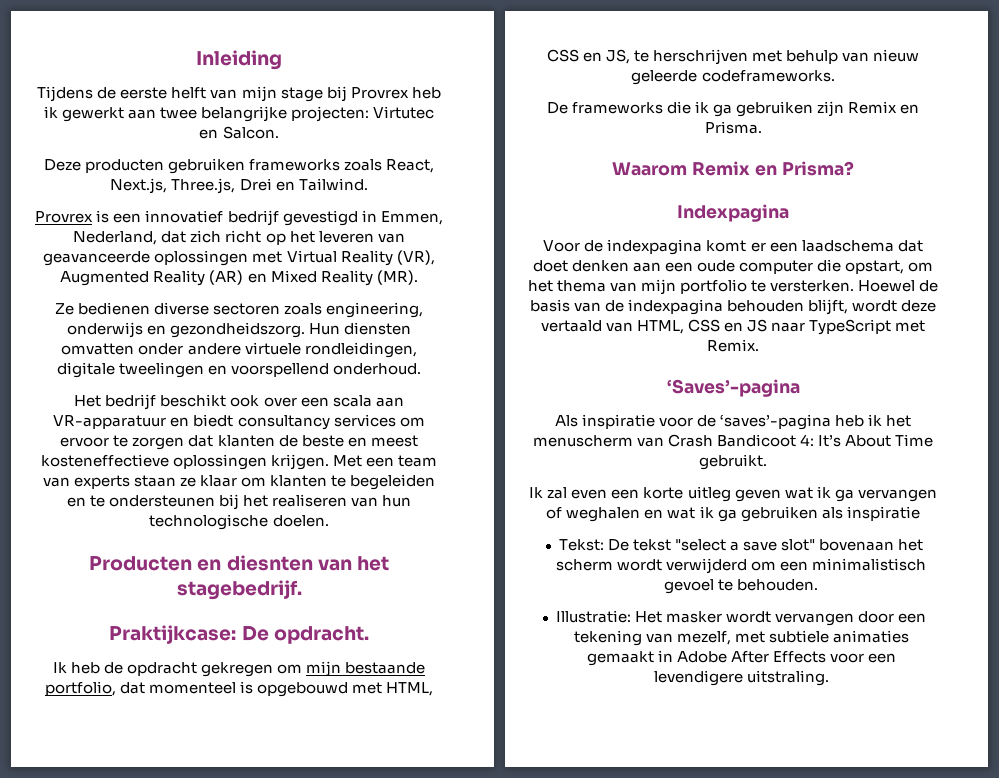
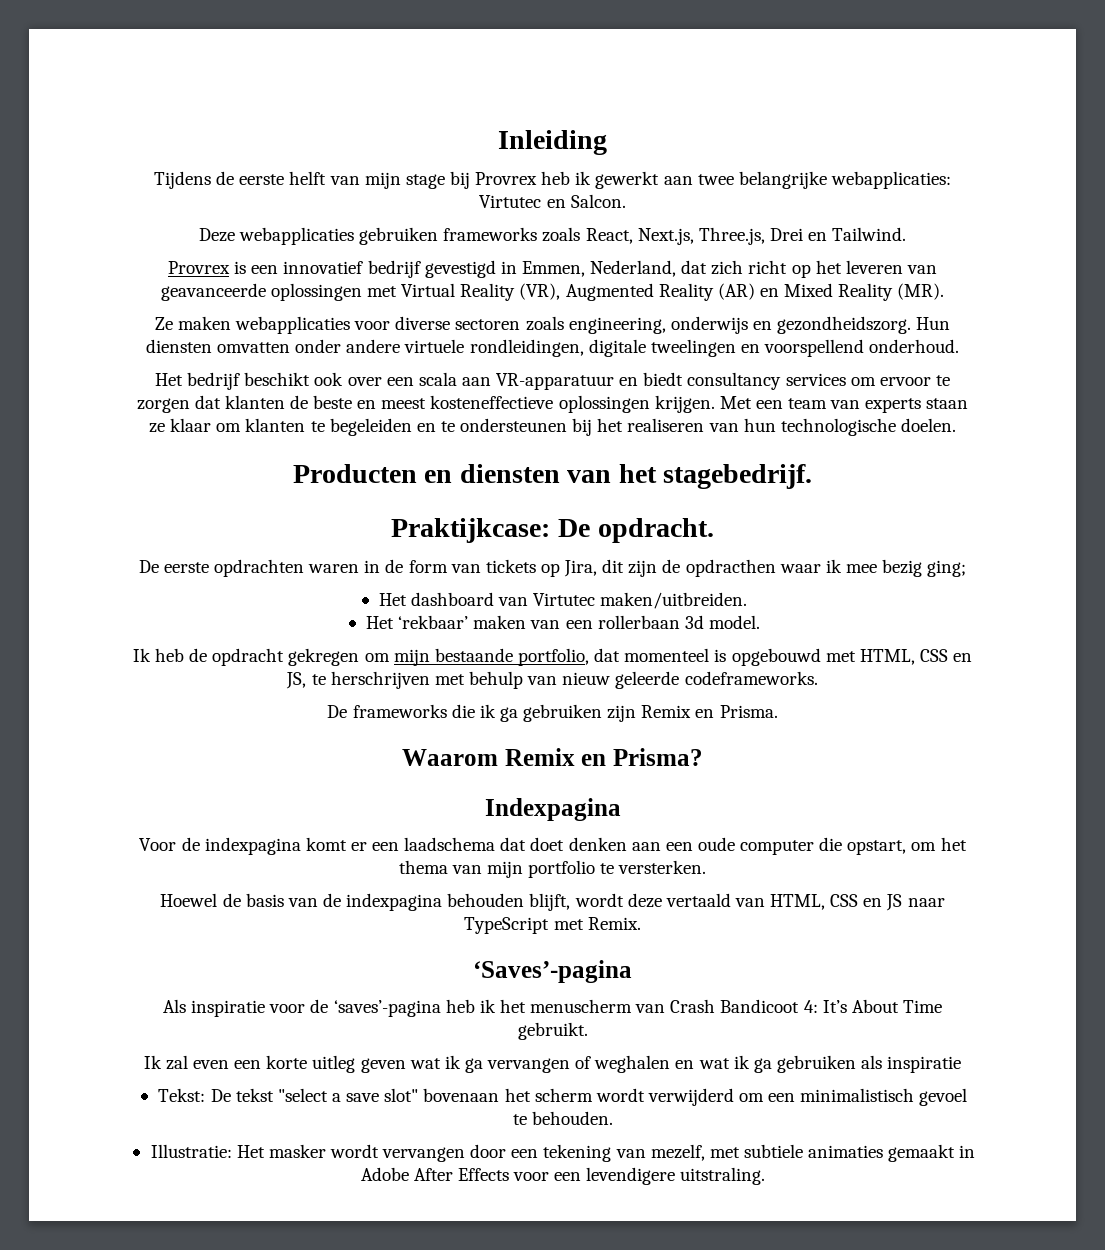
[291,106,370,122] projecten: -> [830,171,951,189] webapplicaties:
[84,159,164,173] producten -> [238,227,354,245] webapplicaties
[77,302,150,315] bedienen -> [177,316,391,334] maken webapplicaties voor
[226,555,313,571] diesnten -> [459,464,560,483] diensten
(369, 635) none -> [138,559,967,577] [378,592,748,609] [365,615,760,629] // De eerste opdrachten waren in de form van tickets op Jira, dit zijn de opdracthen waar ik mee bezig ging; // Het dashboard van Virtutec maken/uitbreiden. // Het ‘rekbaar’ maken van een rollerbaan 3d model.
(855, 286) none -> (707, 867) //

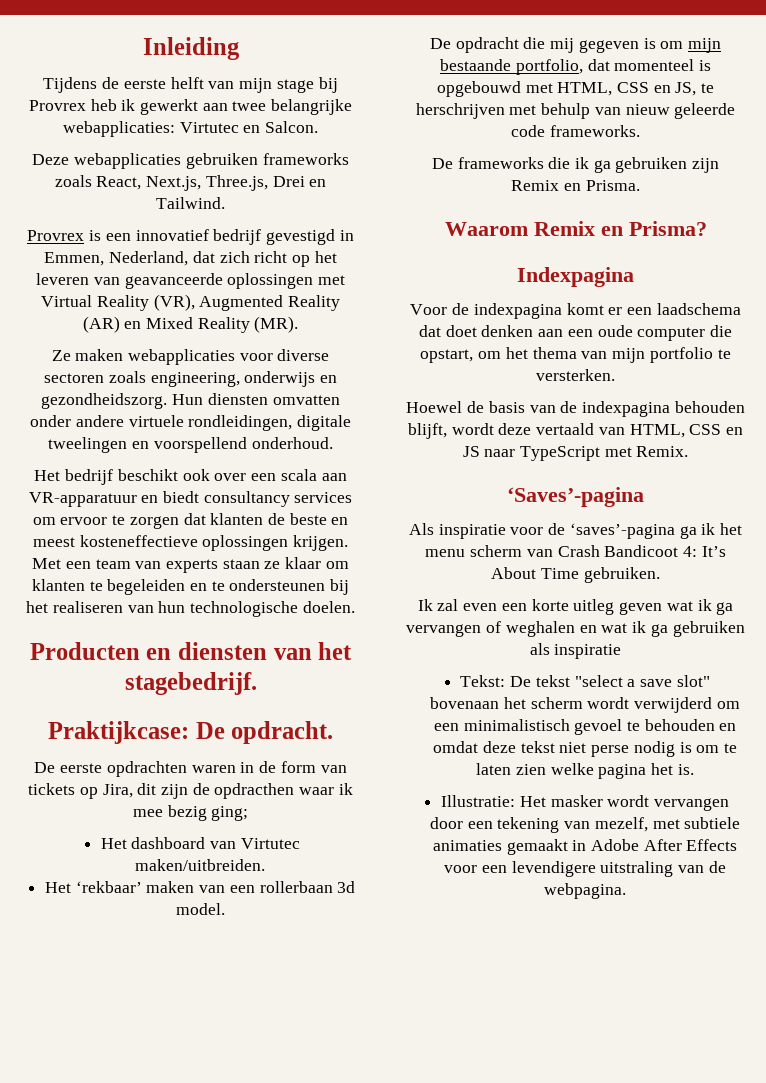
[132,648,360,666] Ik heb de opdracht gekregen -> [429,37,656,53] De opdracht die mij gegeven is
[684,671,818,685] codeframeworks. -> [511,125,640,137] code frameworks.
[445,999,475,1013] heb -> [679,526,697,539] ga
[530,999,633,1013] menuscherm -> [425,545,523,557] menu scherm
[517,1022,588,1040] gebruikt. -> [583,567,660,583] gebruiken.
[532,1111,614,1125] behouden. -> [644,719,737,731] [433,741,738,757] [476,763,694,779] behouden en omdat deze tekst niet perse nodig is om te laten zien welke pagina het is.
[680,1167,766,1185] uitstraling. -> [600,861,726,877] [544,883,627,899] uitstraling van de webpagina.

